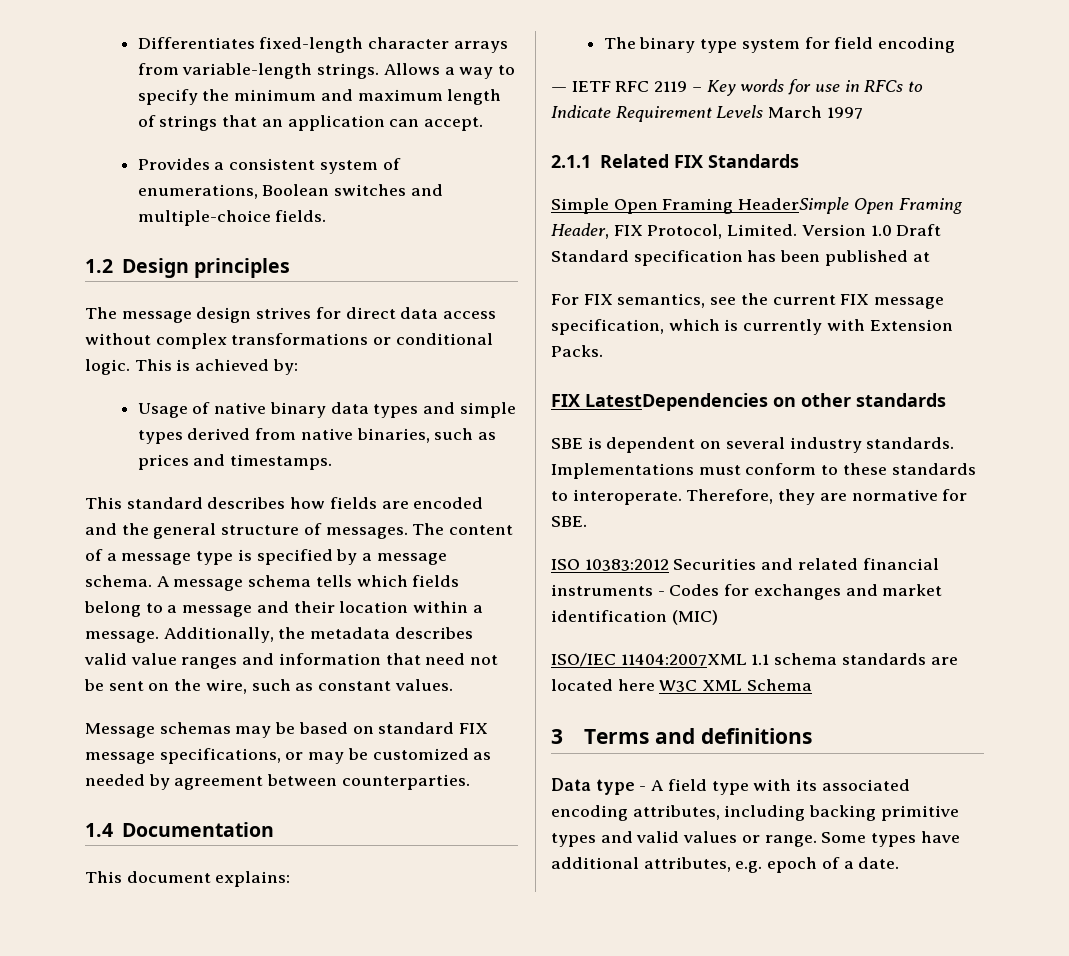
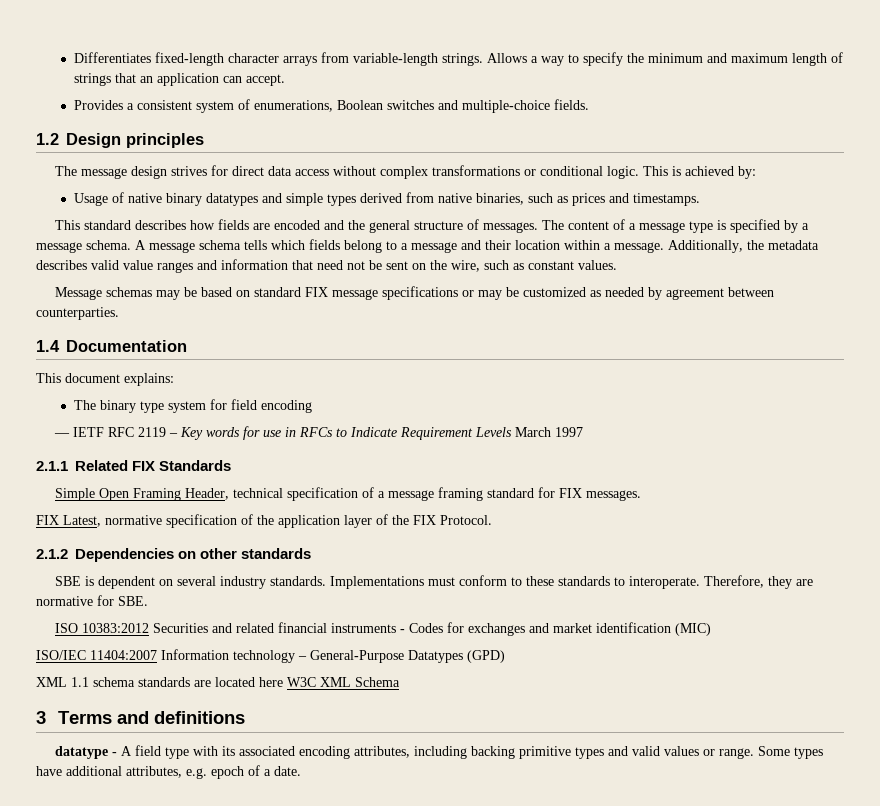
[330,402,419,418] data types -> [205,193,258,206] datatypes
[159,748,281,764] specifications, -> [381,286,458,300] specifications
[738,197,963,214] [551,223,942,239] [551,250,930,266] [551,293,945,309] [551,319,953,335] [551,345,603,357] [551,393,768,411] HeaderSimple Open Framing Header, FIX Protocol, Limited. Version 1.0 Draft Standard specification has been published at // For FIX semantics, see the current FIX message specification, which is currently with Extension Packs. // FIX LatestDependencies -> [184,487,641,501] [36,514,492,528] [36,548,174,562] Header, technical specification of a message framing standard for FIX messages. // FIX Latest, normative specification of the application layer of the FIX Protocol. // 2.1.2 Dependencies
[620,654,747,666] 11404:2007XML -> [90,649,505,663] [36,677,67,687] 11404:2007 Information technology – General-Purpose Datatypes (GPD) // XML
[551,778,635,795] Data type -> [54,746,108,759] datatype

